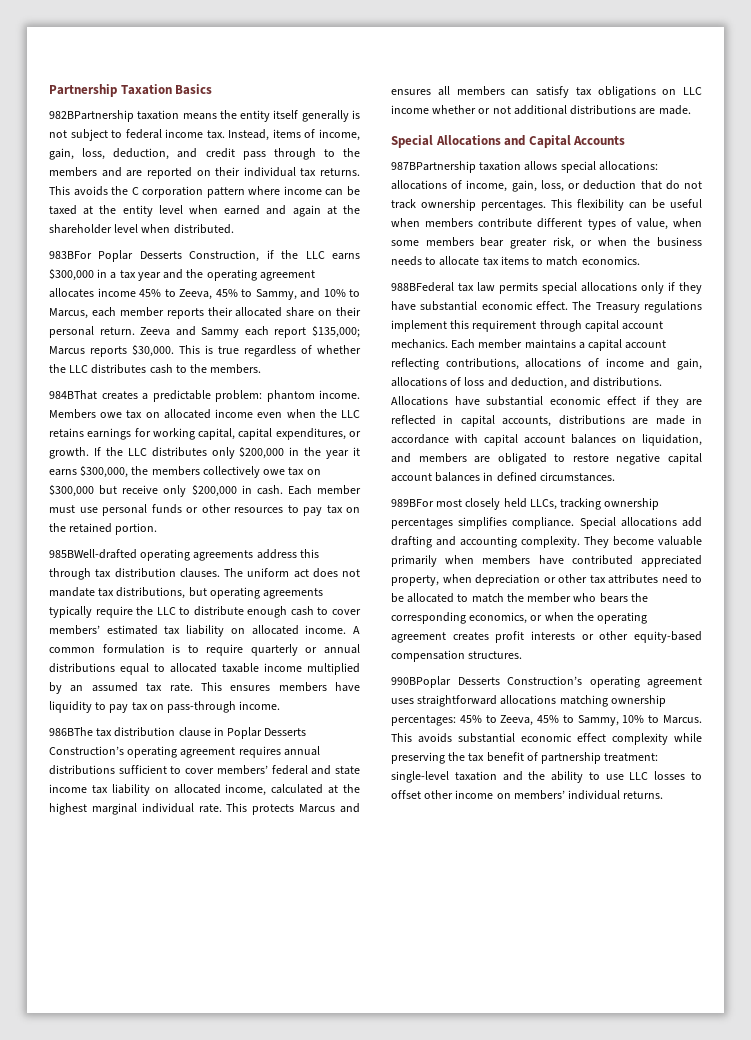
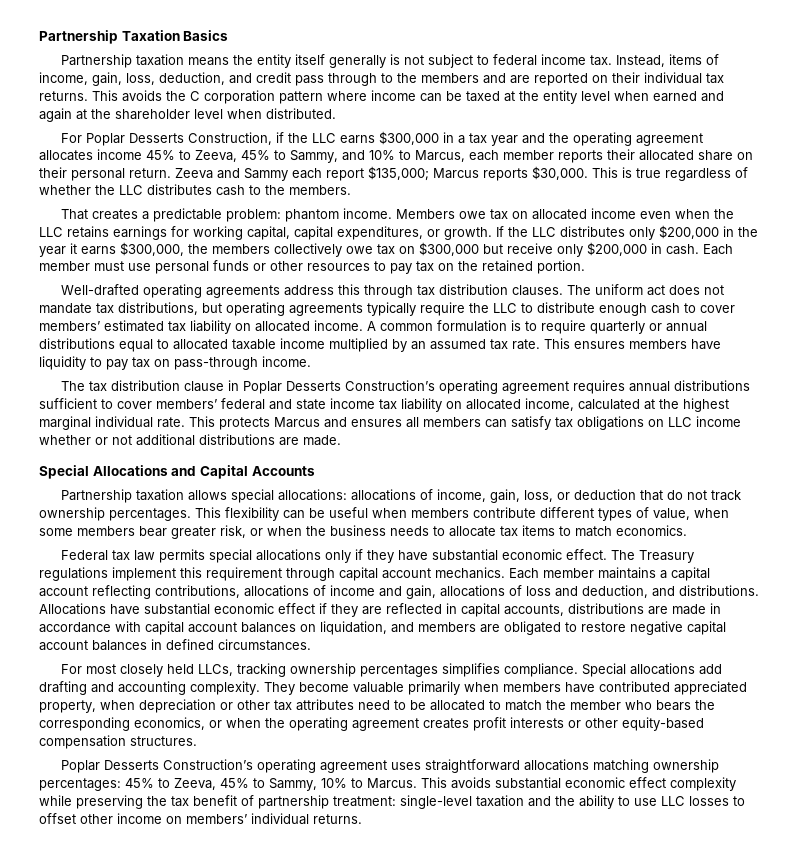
[49,110,134,122] 982BPartnership -> [61,54,133,68] Partnership
[49,251,92,259] 983BFor -> [61,133,83,143] For
[49,390,97,400] 984BThat -> [61,209,89,220] That
[49,549,137,559] 985BWell-drafted -> [61,284,140,296] Well-drafted
[49,727,93,736] 986BThe -> [61,381,86,391] The
[391,161,476,173] 987BPartnership -> [61,489,133,503] Partnership
[391,282,454,292] 988BFederal -> [61,550,109,561] Federal
[391,499,434,507] 989BFor -> [61,664,83,674] For
[391,676,451,688] 990BPoplar -> [61,760,101,773] Poplar

